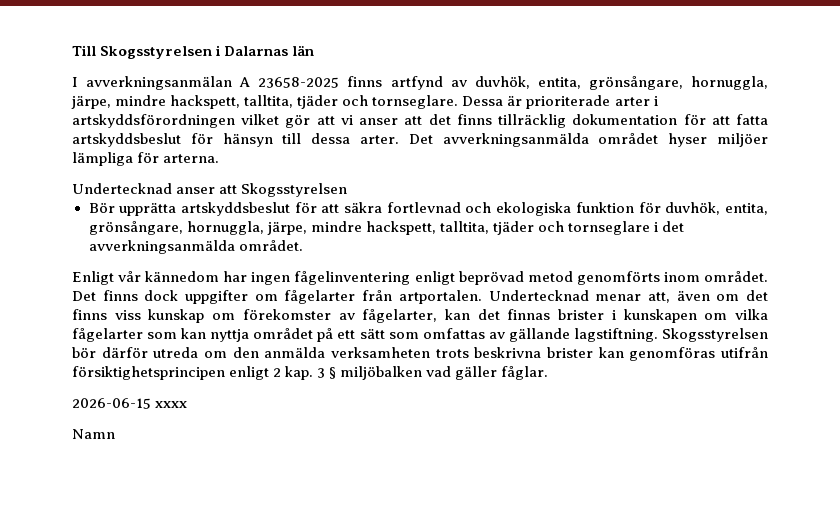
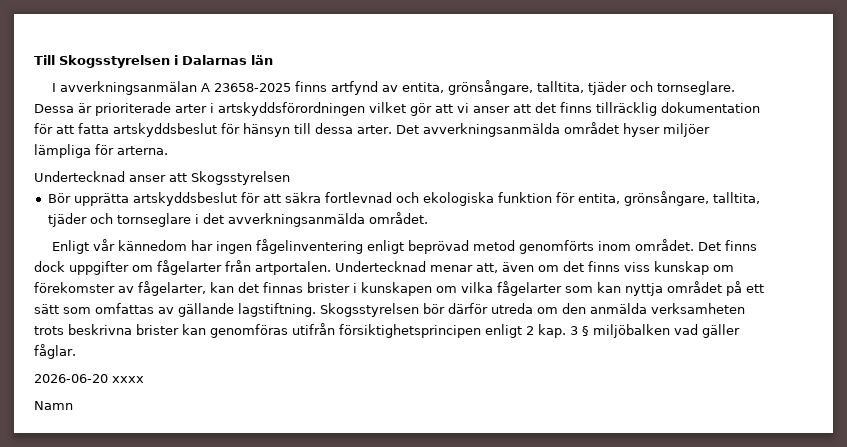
[474,76,769,90] [71,95,241,109] duvhök, entita, grönsångare, hornuggla, järpe, mindre hackspett, -> [402,80,534,95] entita, grönsångare,
[665,202,769,215] [88,221,436,235] duvhök, entita, grönsångare, hornuggla, järpe, mindre hackspett, -> [577,191,709,206] entita, grönsångare,
[72,398,151,409] 2026-06-15 -> [34,374,108,383] 2026-06-20

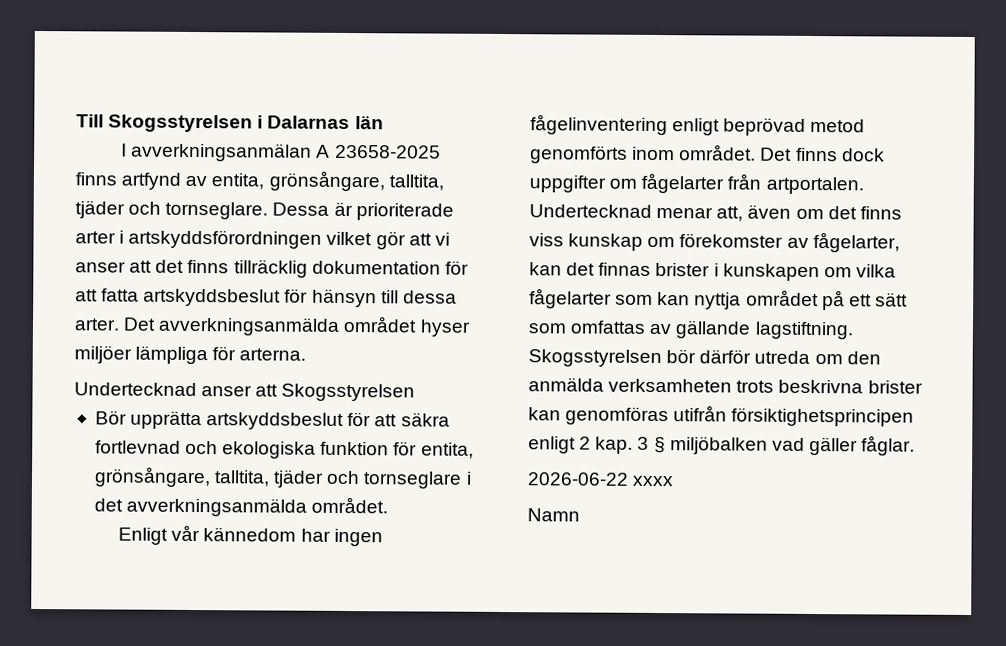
[34,374,108,383] 2026-06-20 -> [527,472,629,486] 2026-06-22

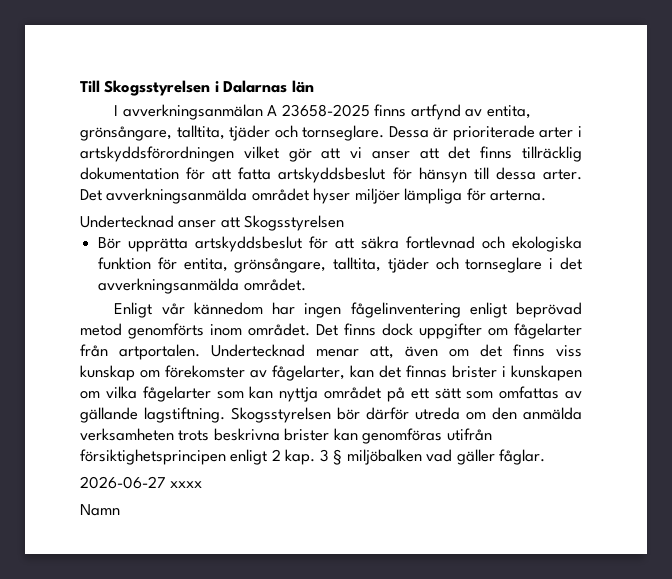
[527,472,629,486] 2026-06-22 -> [80,476,166,489] 2026-06-27

